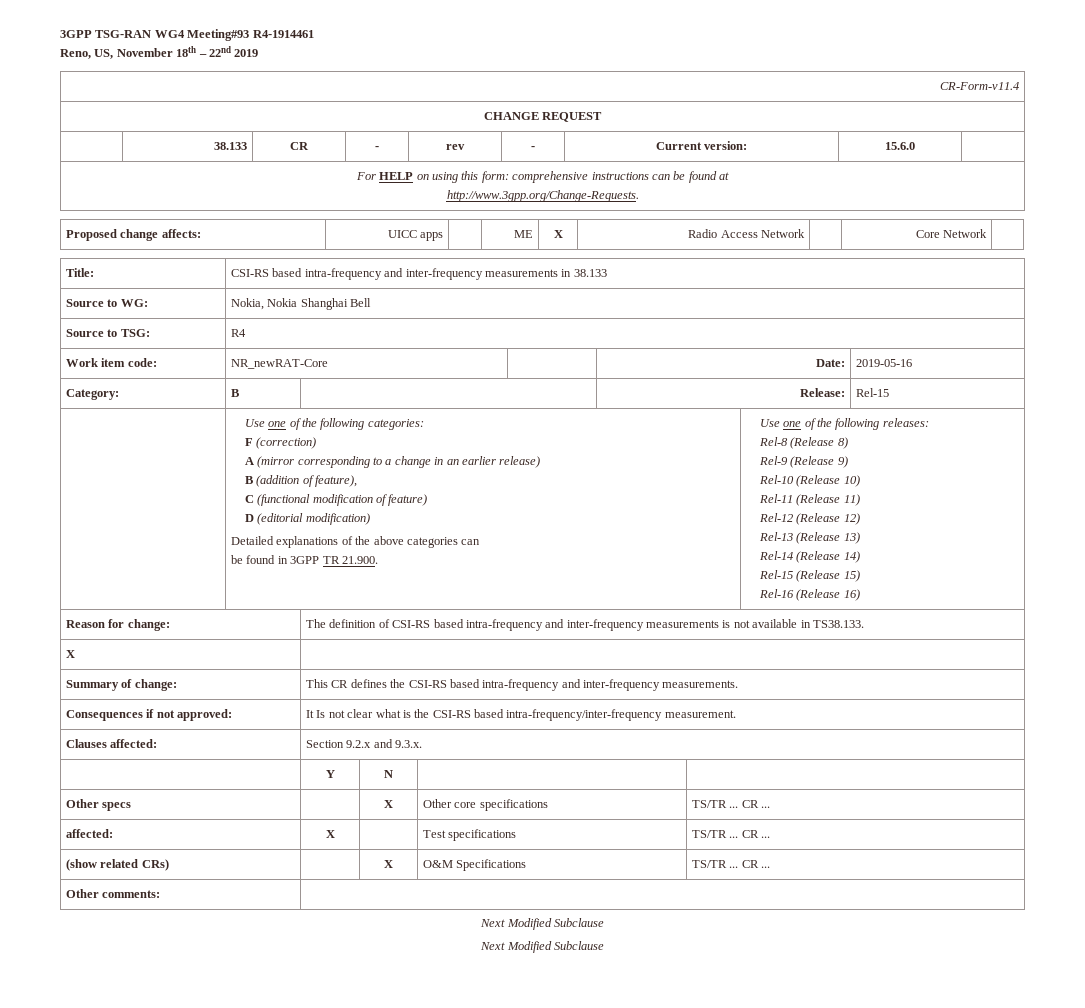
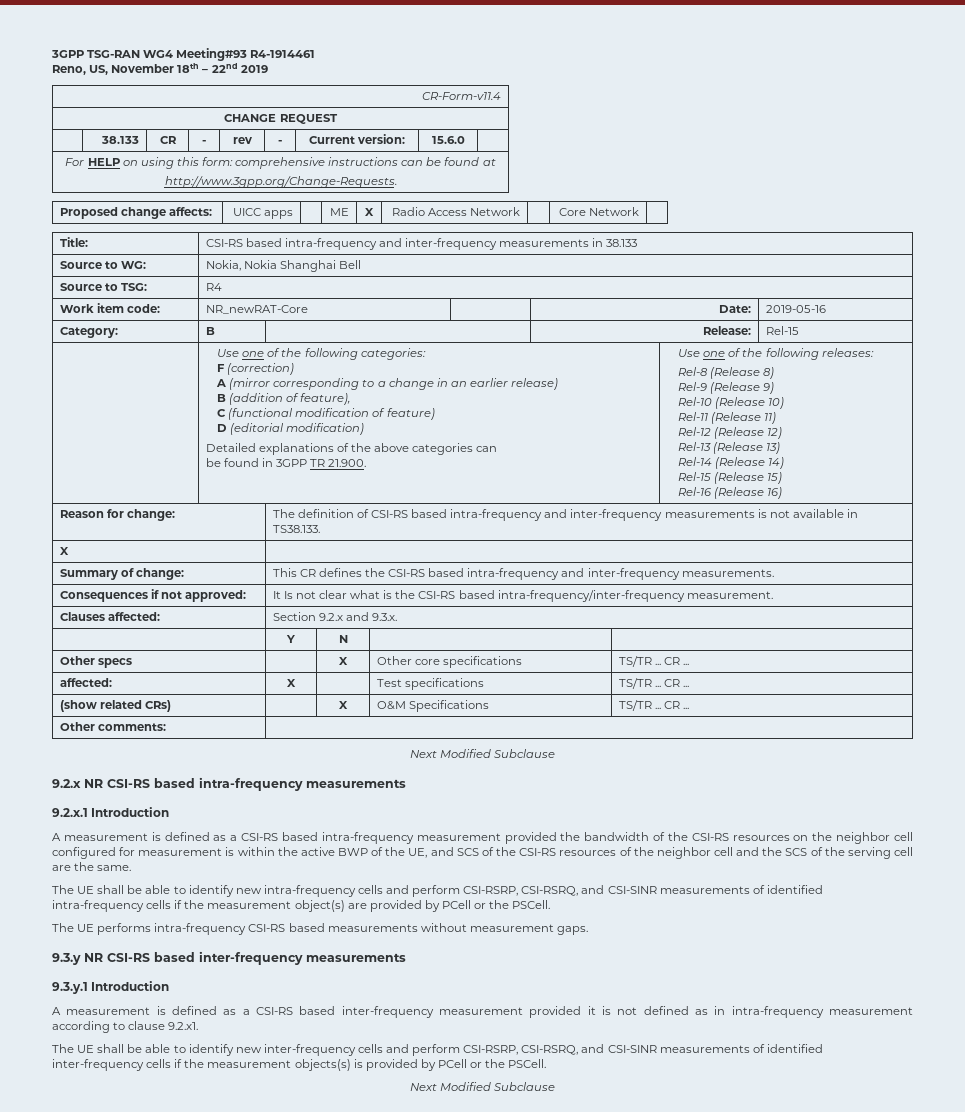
(604, 922) none -> [52,777,406,791] [52,807,170,817] [52,832,914,844] [52,847,914,859] [52,862,132,871] [52,885,823,897] [52,900,551,912] [52,923,588,935] [52,951,406,965] [52,981,170,994] [52,1006,914,1018] [52,1021,199,1033] [52,1044,823,1056] [52,1059,547,1071] // 9.2.x NR CSI-RS based intra-frequency measurements // 9.2.x.1 Introduction // A measurement is defined as a CSI-RS based intra-frequency measurement provided the bandwidth of the CSI-RS resources on the neighbor cell configured for measurement is within the active BWP of the UE, and SCS of the CSI-RS resources of the neighbor cell and the SCS of the serving cell are the same. // The UE shall be able to identify new intra-frequency cells and perform CSI-RSRP, CSI-RSRQ, and CSI-SINR measurements of identified intra-frequency cells if the measurement object(s) are provided by PCell or the PSCell. // The UE performs intra-frequency CSI-RS based measurements without measurement gaps. // 9.3.y NR CSI-RS based inter-frequency measurements // 9.3.y.1 Introduction // A measurement is defined as a CSI-RS based inter-frequency measurement provided it is not defined as in intra-frequency measurement according to clause 9.2.x1. // The UE shall be able to identify new inter-frequency cells and perform CSI-RSRP, CSI-RSRQ, and CSI-SINR measurements of identified inter-frequency cells if the measurement objects(s) is provided by PCell or the PSCell.

